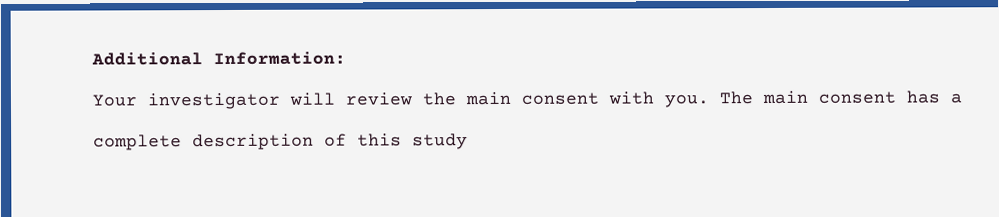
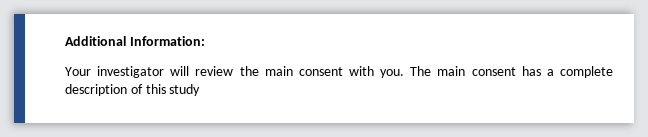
(962, 98) // -> (554, 72) none

